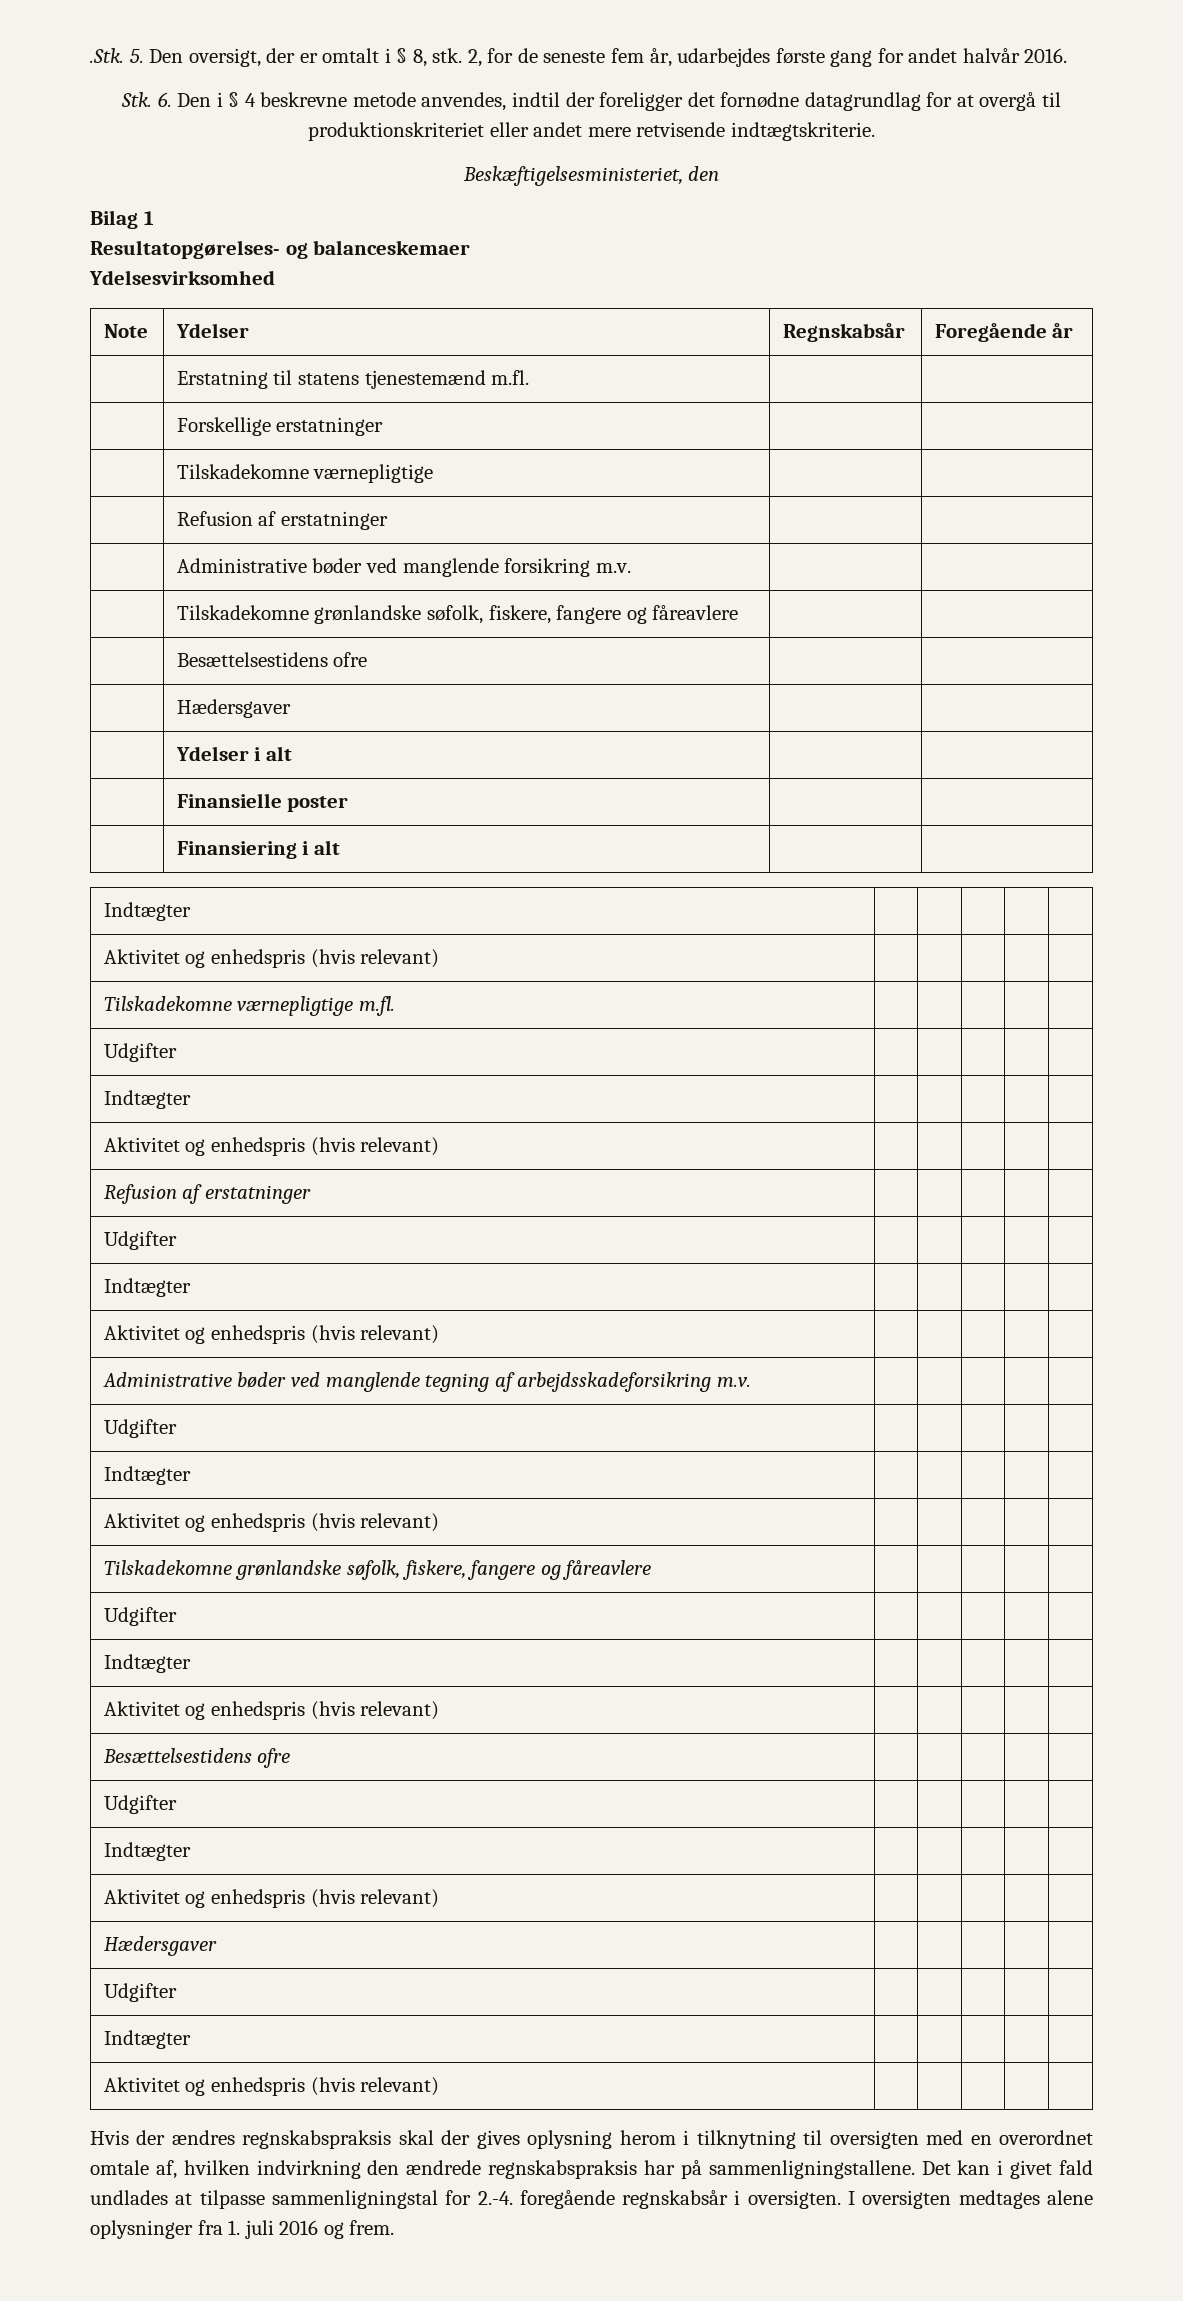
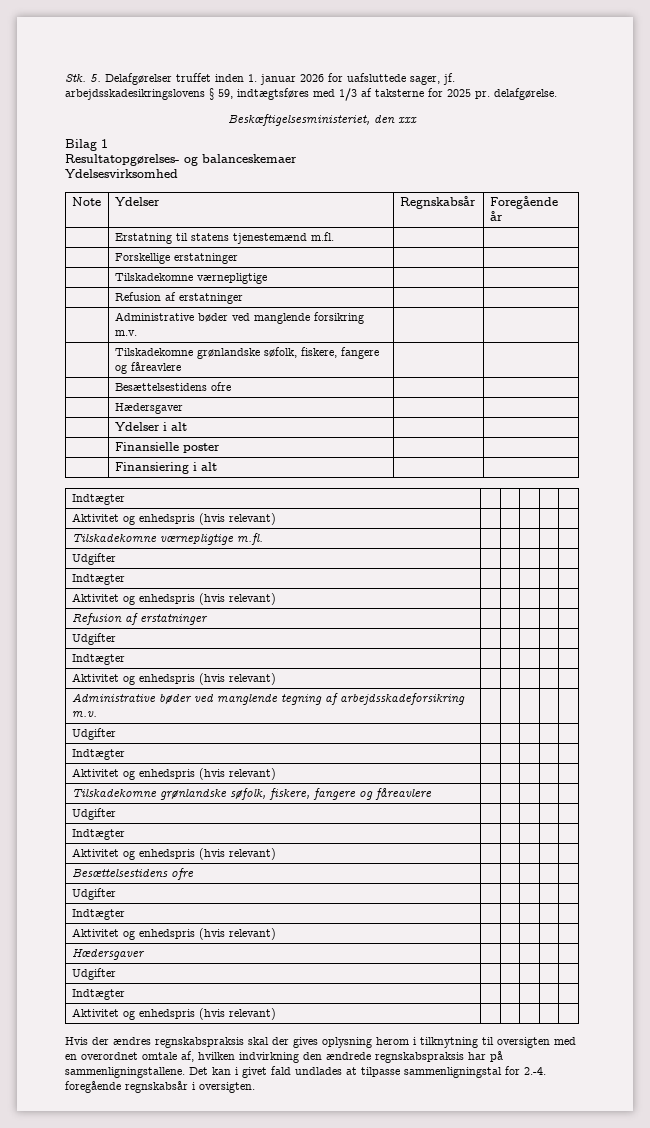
[90,48,1068,67] [121,92,1061,111] [308,122,875,141] .Stk. 5. Den oversigt, der er omtalt i § 8, stk. 2, for de seneste fem år, udarbejdes første gang for andet halvår 2016. // Stk. 6. Den i § 4 beskrevne metode anvendes, indtil der foreligger det fornødne datagrundlag for at overgå til produktionskriteriet eller andet mere retvisende indtægtskriterie. -> [65,73,455,85] [65,88,557,101] Stk. 5. Delafgørelser truffet inden 1. januar 2026 for uafsluttede sager, jf. arbejdsskadesikringslovens § 59, indtægtsføres med 1/3 af taksterne for 2025 pr. delafgørelse.
(720, 173) none -> [398,117,417,124] xxx
[848,2190,1093,2209] [90,2220,395,2239] I oversigten medtages alene oplysninger fra 1. juli 2016 og frem. -> (255, 1087) none

